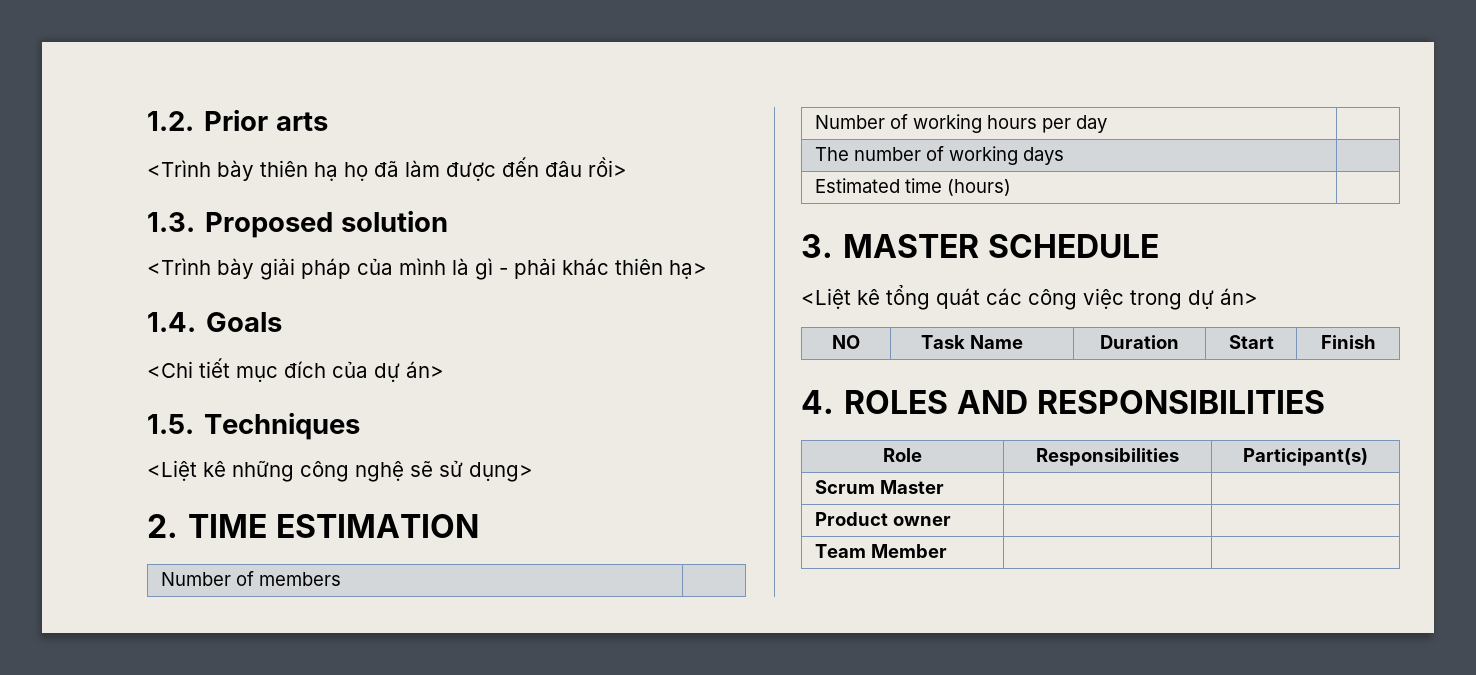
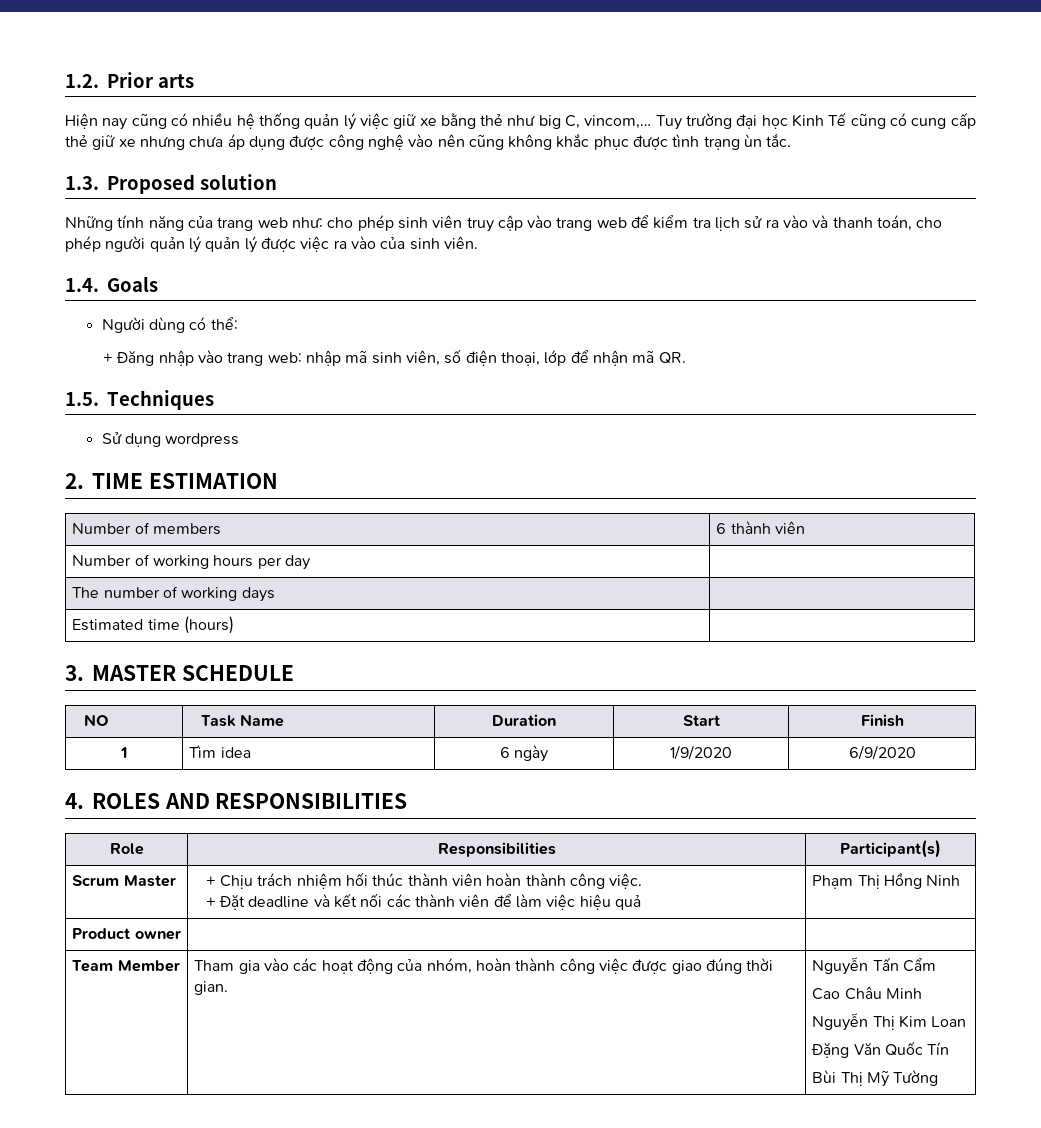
[147,157,627,181] [147,210,448,238] [147,258,707,280] [147,312,283,332] [147,358,444,383] [147,412,361,440] [147,460,533,482] <Trình bày thiên hạ họ đã làm được đến đâu rồi> // 1.3. Proposed solution // <Trình bày giải pháp của mình là gì - phải khác thiên hạ> // 1.4. Goals // <Chi tiết mục đích của dự án> // 1.5. Techniques // <Liệt kê những công nghệ sẽ sử dụng> -> [65,112,976,130] [65,133,792,150] [65,174,277,194] [65,215,943,232] [65,236,478,253] [65,276,158,292] [101,317,238,333] [103,349,686,366] [65,390,214,410] [101,432,240,447] Hiện nay cũng có nhiều hệ thống quản lý việc giữ xe bằng thẻ như big C, vincom,… Tuy trường đại học Kinh Tế cũng có cung cấp thẻ giữ xe nhưng chưa áp dụng được công nghệ vào nên cũng không khắc phục được tình trạng ùn tắc. // 1.3. Proposed solution // Những tính năng của trang web như: cho phép sinh viên truy cập vào trang web để kiểm tra lịch sử ra vào và thanh toán, cho phép người quản lý quản lý được việc ra vào của sinh viên. // 1.4. Goals // Người dùng có thể: // + Đăng nhập vào trang web: nhập mã sinh viên, số điện thoại, lớp để nhận mã QR. // 1.5. Techniques // Sử dụng wordpress
(342, 579) none -> [716,521,805,534] 6 thành viên
[801,285,1258,310] // <Liệt kê tổng quát các công việc trong dự án> -> (294, 673) none
(1376, 342) none -> [119,747,128,758] [189,745,251,758] [499,745,549,762] [670,745,732,760] [848,745,916,760] // 1 | Tìm idea | 6 ngày | 1/9/2020 | 6/9/2020
[815,512,952,526] [815,544,948,558] | // Product owner | | // Team Member | | -> [205,872,643,889] [205,893,641,910] [812,872,961,889] [72,928,181,940] [72,960,180,972] [194,958,774,974] [194,981,229,995] [812,957,936,975] [812,986,922,1000] [812,1013,967,1031] [811,1041,950,1058] [812,1070,939,1087] + Chịu trách nhiệm hối thúc thành viên hoàn thành công việc. // + Đặt deadline và kết nối các thành viên để làm việc hiệu quả | Phạm Thị Hồng Ninh // Product owner | | // Team Member | Tham gia vào các hoạt động của nhóm, hoàn thành công việc được giao đúng thời gian. | Nguyễn Tấn Cẩm // Cao Châu Minh // Nguyễn Thị Kim Loan // Đặng Văn Quốc Tín // Bùi Thị Mỹ Tường

